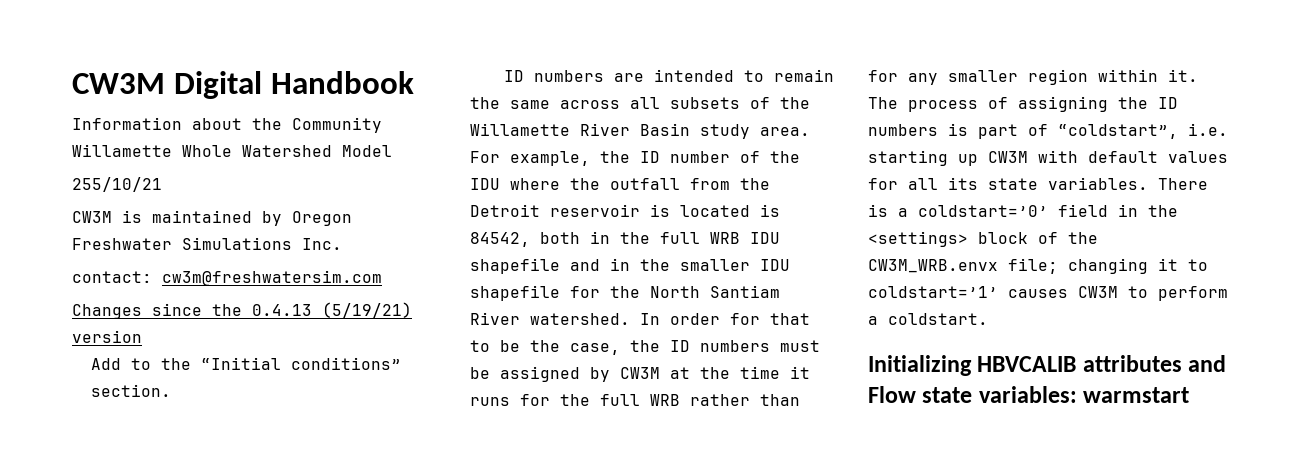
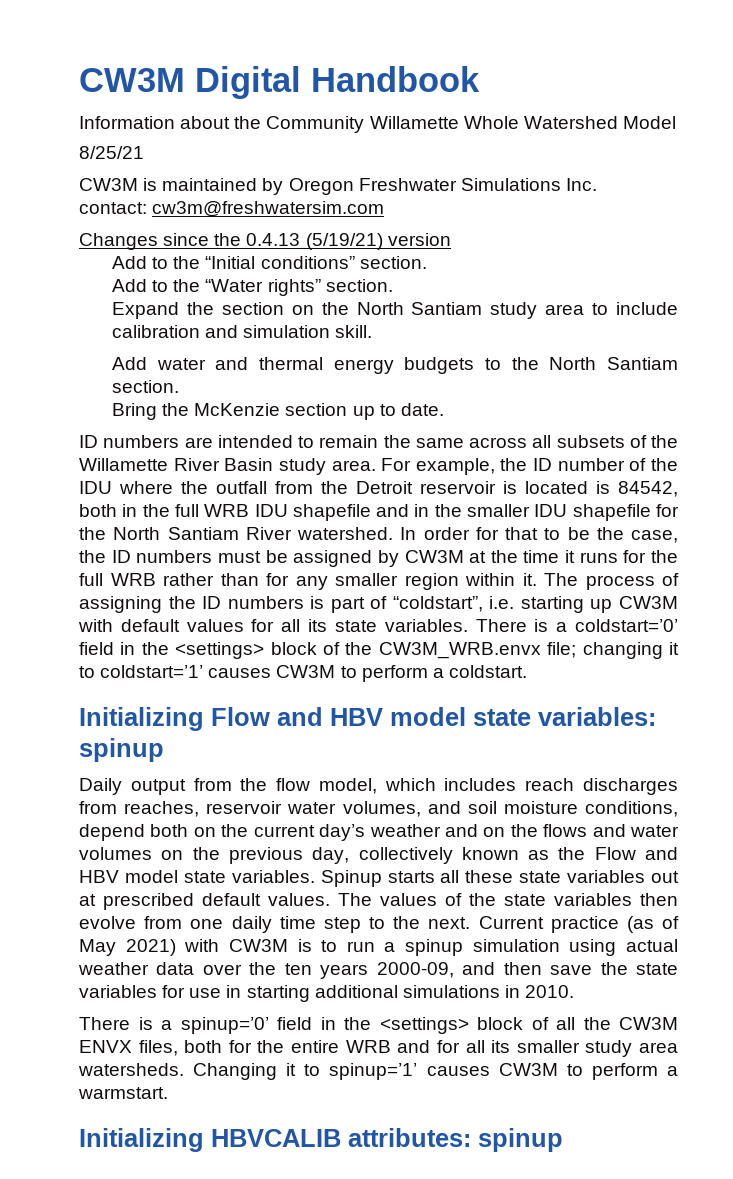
[72,177,162,192] 255/10/21 -> [79,146,144,159] 8/25/21
(171, 390) none -> [111,279,393,296] [111,302,678,319] [111,325,373,338] [111,357,678,374] [111,380,179,393] [111,403,444,420] // Add to the “Water rights” section. // Expand the section on the North Santiam study area to include calibration and simulation skill. // Add water and thermal energy budgets to the North Santiam section. // Bring the McKenzie section up to date.
[977,355,1227,372] [868,386,1190,403] HBVCALIB attributes and Flow state variables: warmstart -> [211,707,656,726] [79,738,164,762] [79,778,678,795] [79,801,678,817] [79,824,679,841] [79,847,678,864] [79,870,679,887] [79,893,678,910] [79,916,679,933] [79,939,678,956] [78,962,678,979] [79,985,575,1002] [79,1017,678,1034] [79,1040,678,1057] [78,1063,679,1080] [78,1087,168,1099] [79,1128,563,1152] Flow and HBV model state variables: spinup // Daily output from the flow model, which includes reach discharges from reaches, reservoir water volumes, and soil moisture conditions, depend both on the current day’s weather and on the flows and water volumes on the previous day, collectively known as the Flow and HBV model state variables. Spinup starts all these state variables out at prescribed default values. The values of the state variables then evolve from one daily time step to the next. Current practice (as of May 2021) with CW3M is to run a spinup simulation using actual weather data over the ten years 2000-09, and then save the state variables for use in starting additional simulations in 2010. // There is a spinup=’0’ field in the <settings> block of all the CW3M ENVX files, both for the entire WRB and for all its smaller study area watersheds. Changing it to spinup=’1’ causes CW3M to perform a warmstart. // Initializing HBVCALIB attributes: spinup

